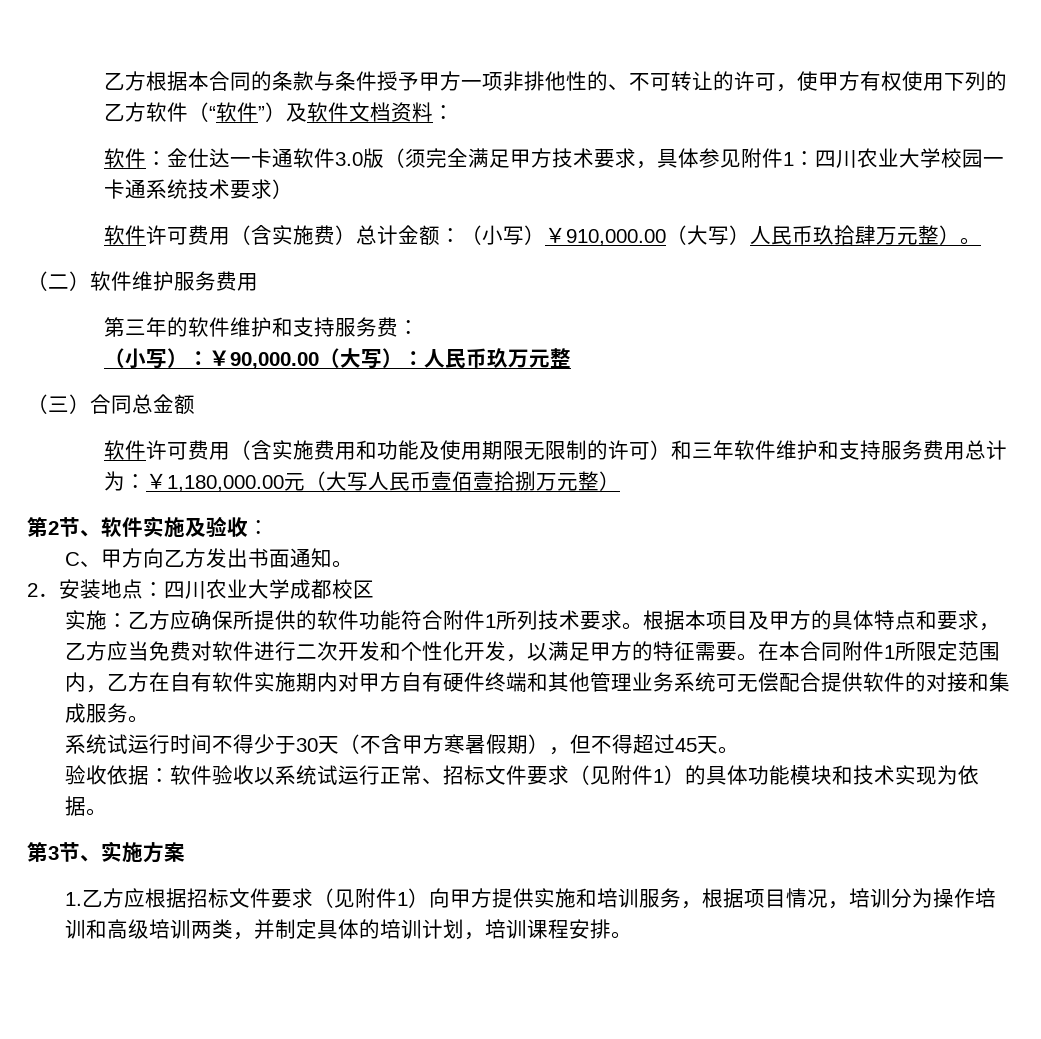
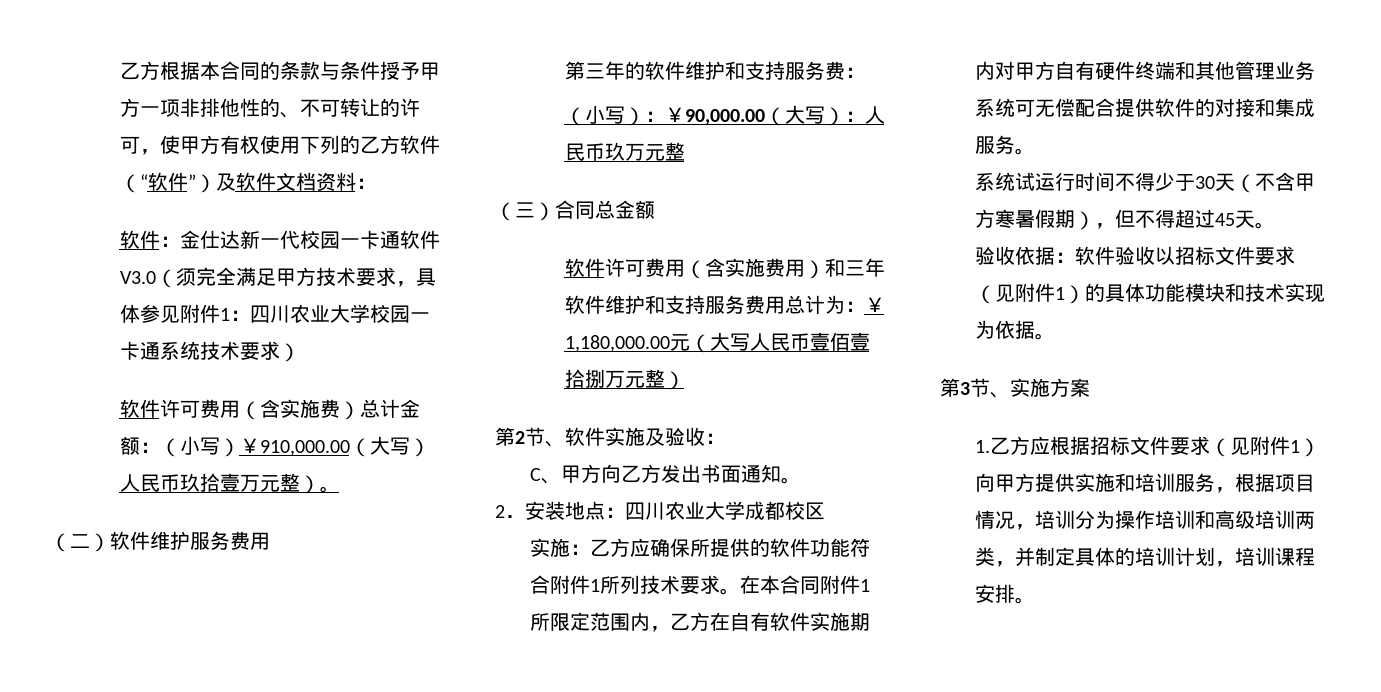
(230, 158) none -> [239,230,340,249] 新一代校园
[334,148,384,168] 3.0版 -> [119,271,156,284] V3.0
[854,225,876,245] 肆 -> [219,473,240,492] 壹
[355,440,650,460] 和功能及使用期限无限制的许可 -> (805, 268) none
[643,610,1001,631] [65,641,759,662] 根据本项目及甲方的具体特点和要求，乙方应当免费对软件进行二次开发和个性化开发，以满足甲方的特征需要。 -> (740, 591) none
[275,765,444,785] 系统试运行正常、 -> (1175, 255) none

